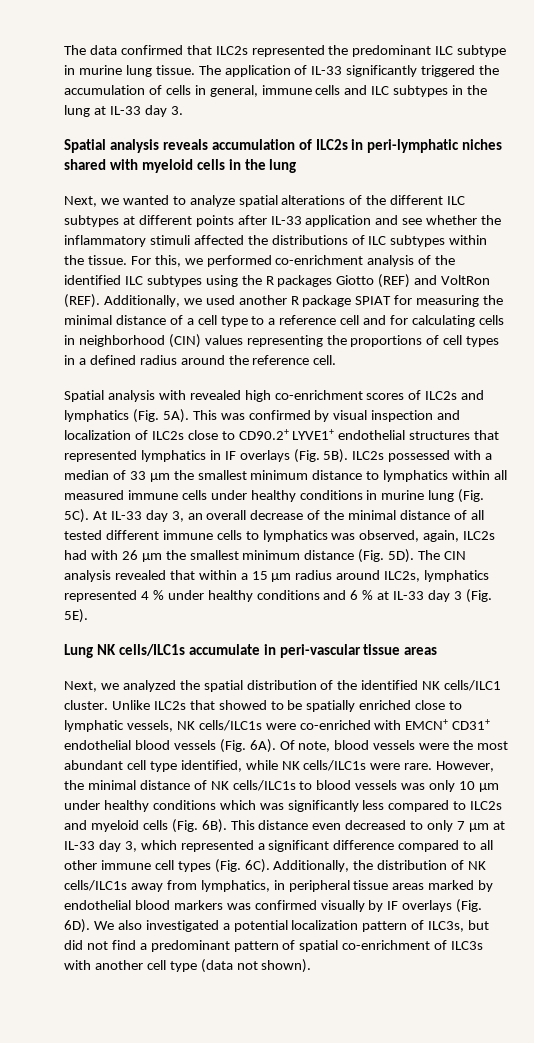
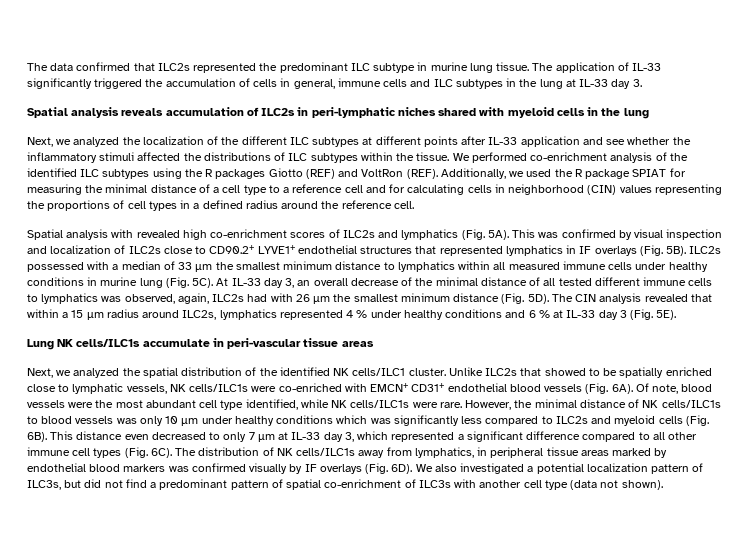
[122,195,346,207] wanted to analyze spatial alterations -> [73,136,204,147] analyzed the localization
[130,255,203,267] For this, we -> [452,153,470,161] We
[238,295,287,305] another -> [554,169,573,177] the
[273,860,374,872] Additionally, the -> [175,448,197,456] The

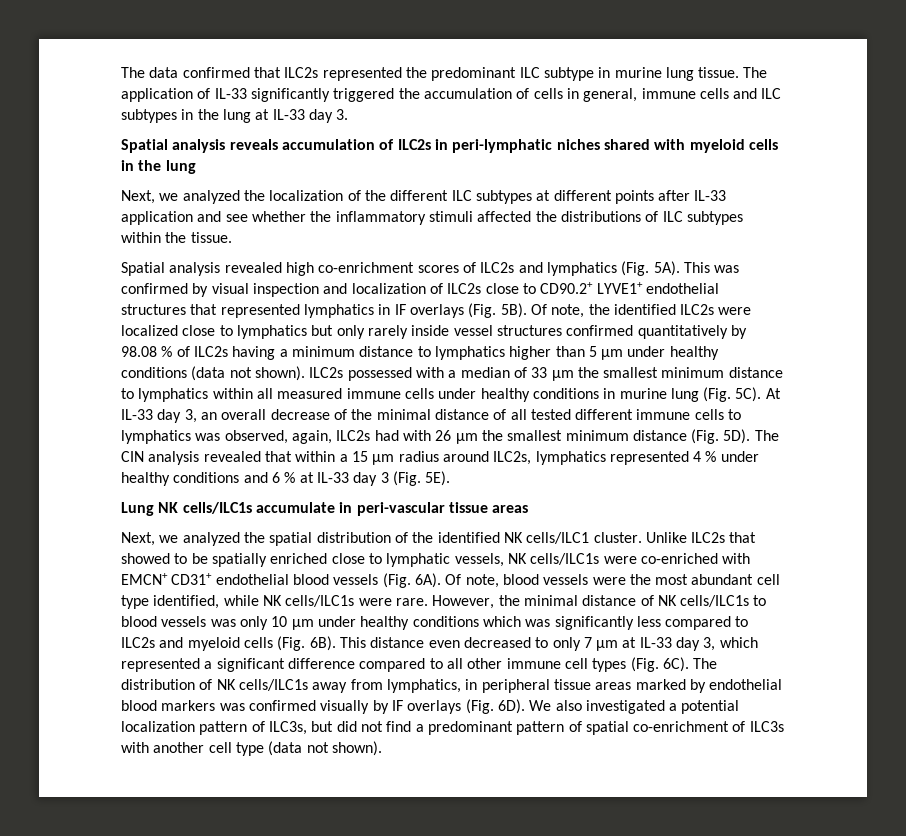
[452,152,688,163] [27,168,686,179] [27,184,722,195] [27,200,414,211] [27,229,134,240] We performed co-enrichment analysis of the identified ILC subtypes using the R packages Giotto (REF) and VoltRon (REF). Additionally, we used the R package SPIAT for measuring the minimal distance of a cell type to a reference cell and for calculating cells in neighborhood (CIN) values representing the proportions of cell types in a defined radius around the reference cell. // Spatial analysis with -> [121,262,221,276] // Spatial analysis
(687, 251) none -> [530,304,752,318] [121,325,747,339] [121,346,719,360] [121,366,305,381] Of note, the identified ILC2s were localized close to lymphatics but only rarely inside vessel structures confirmed quantitatively by 98.08 % of ILC2s having a minimum distance to lymphatics higher than 5 µm under healthy conditions (data not shown).

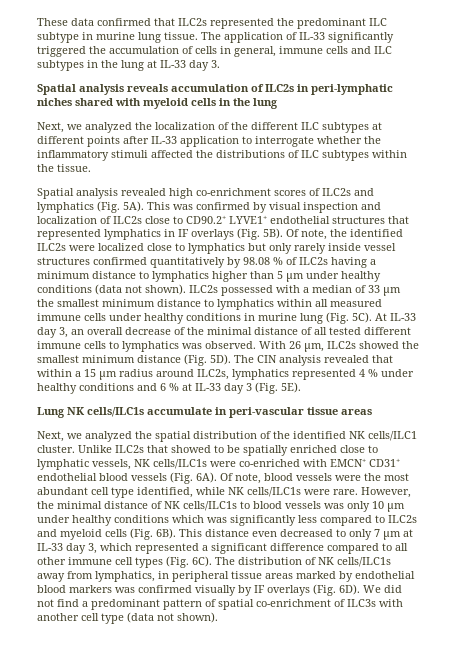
[121,67,145,78] The -> [37,18,68,26] These
[197,211,248,222] and see -> [242,136,314,147] to interrogate
[224,430,478,444] observed, again, ILC2s had with 26 µm -> [205,341,399,352] observed. With 26 µm, ILC2s showed
[555,700,740,714] [121,721,334,735] also investigated a potential localization pattern of ILC3s, but -> (381, 589) none

